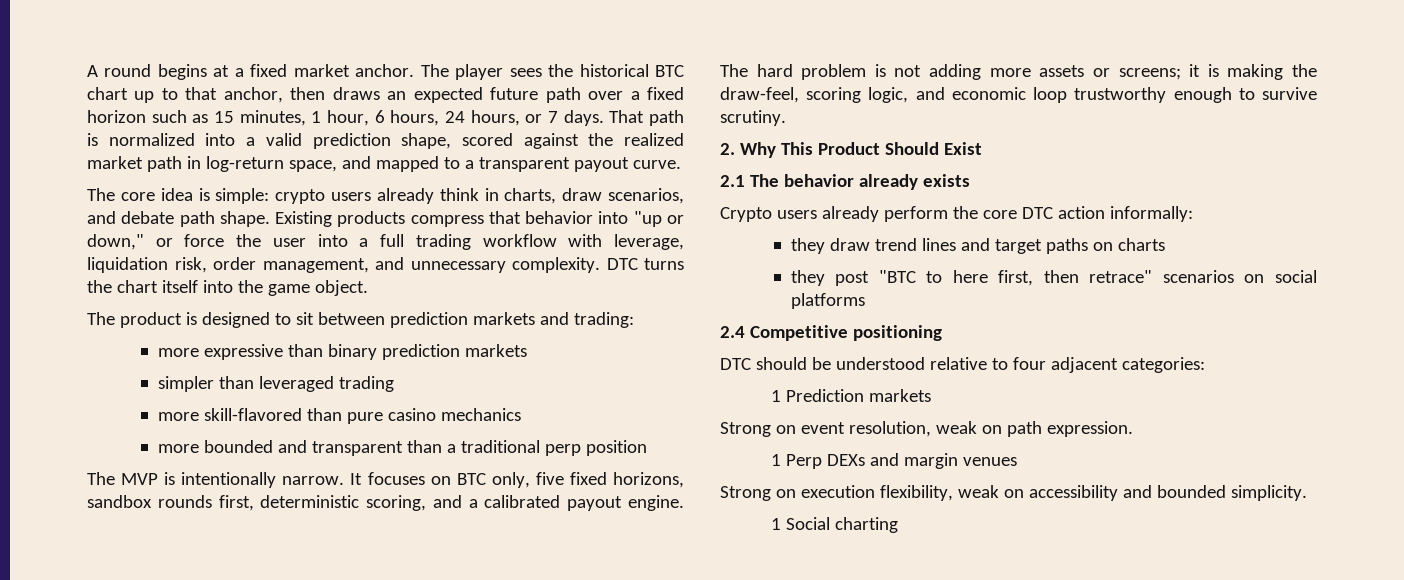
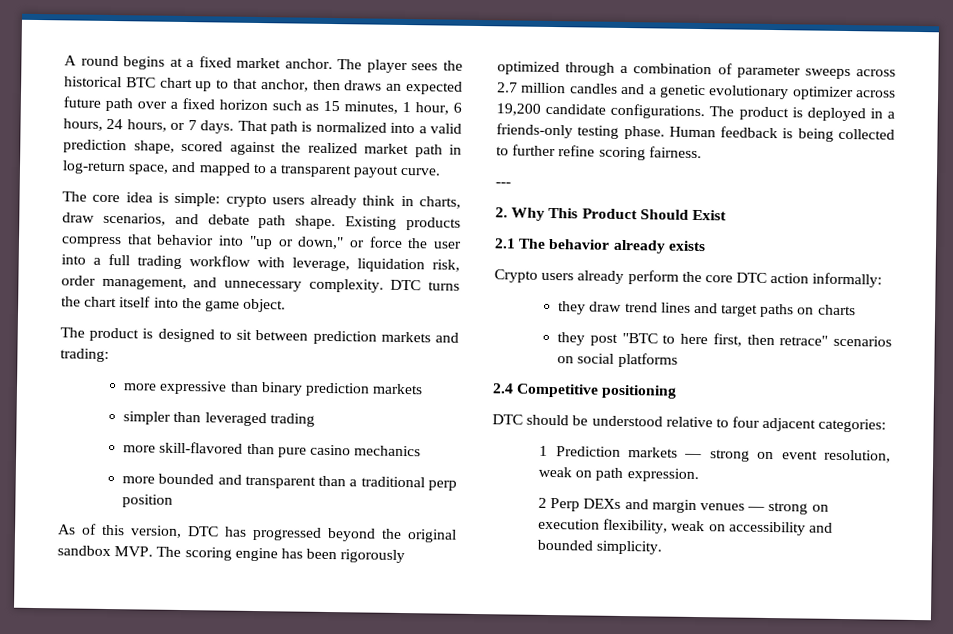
[87,472,684,488] [87,495,684,511] [720,64,1318,80] [720,87,1317,103] [720,110,786,126] The MVP is intentionally narrow. It focuses on BTC only, five fixed horizons, sandbox rounds first, deterministic scoring, and a calibrated payout engine. The hard problem is not adding more assets or screens; it is making the draw-feel, scoring logic, and economic loop trustworthy enough to survive scrutiny. -> [58,523,457,543] [57,545,406,564] [497,61,896,80] [497,82,896,101] [496,103,895,122] [496,123,895,142] [496,144,702,161] [495,182,511,187] As of this version, DTC has progressed beyond the original sandbox MVP. The scoring engine has been rigorously optimized through a combination of parameter sweeps across 2.7 million candles and a genetic evolutionary optimizer across 19,200 candidate configurations. The product is deployed in a friends-only testing phase. Human feedback is being collected to further refine scoring fairness. // ---
[720,422,771,437] // Strong -> [684,449,750,462] — strong
[770,454,781,466] 1 -> [538,497,548,508] 2
[720,486,771,501] // Strong -> [747,501,809,515] — strong
[770,517,898,533] // 1 Social charting -> (663, 547) none

